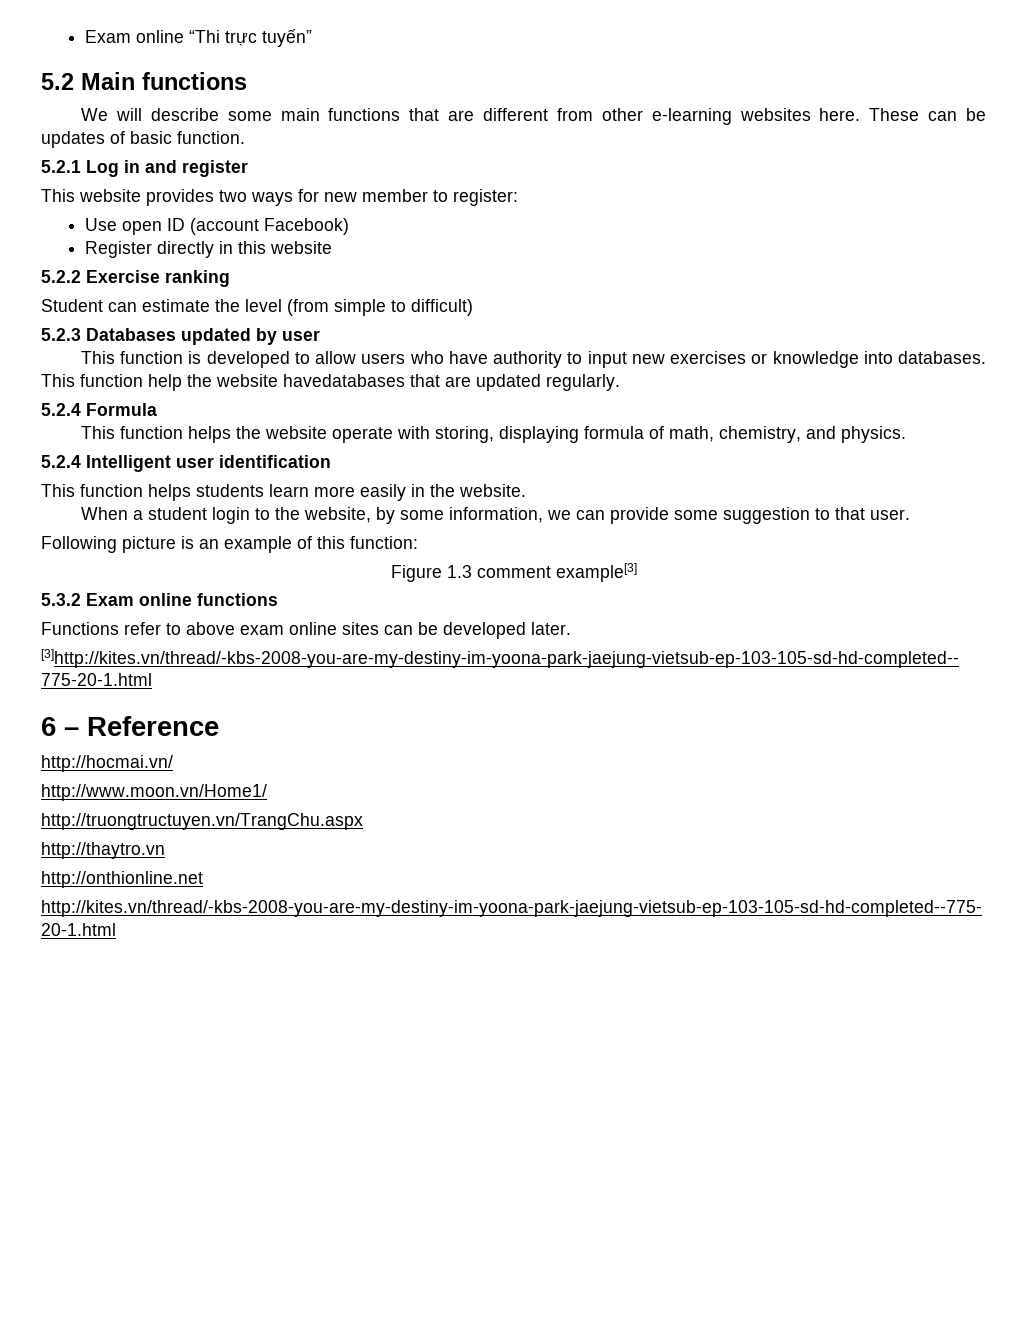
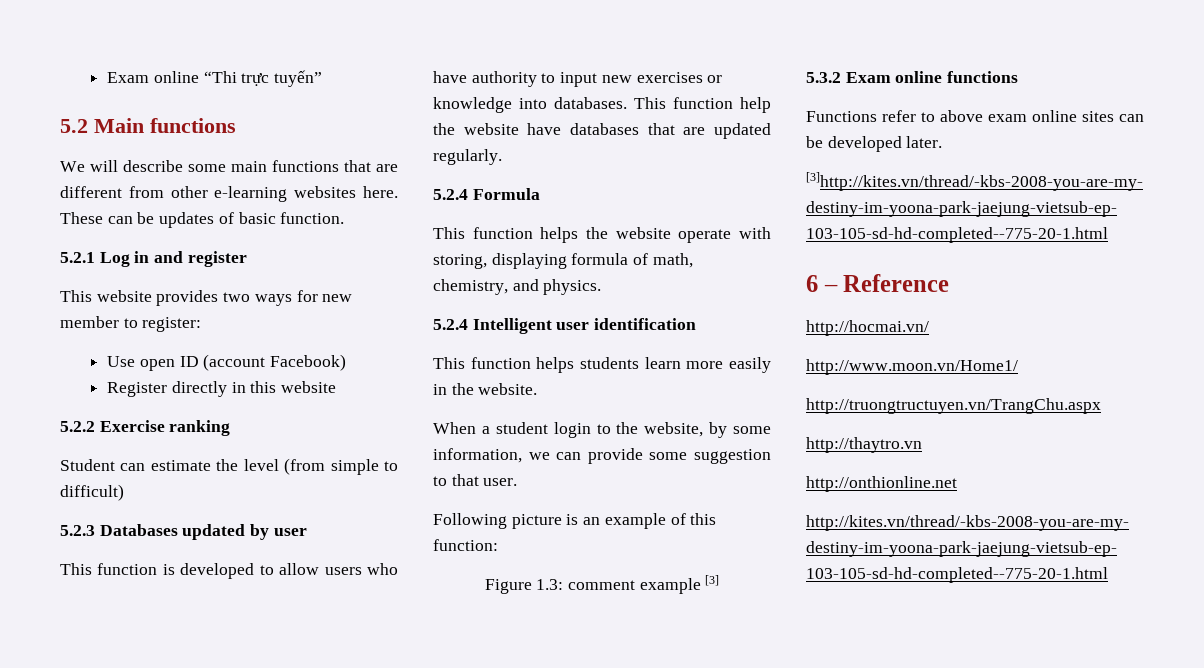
[283,374,405,387] havedatabases -> [527,123,639,135] have databases
[446,563,637,582] 1.3 comment example[3] -> [536,575,720,594] 1.3: comment example [3]

